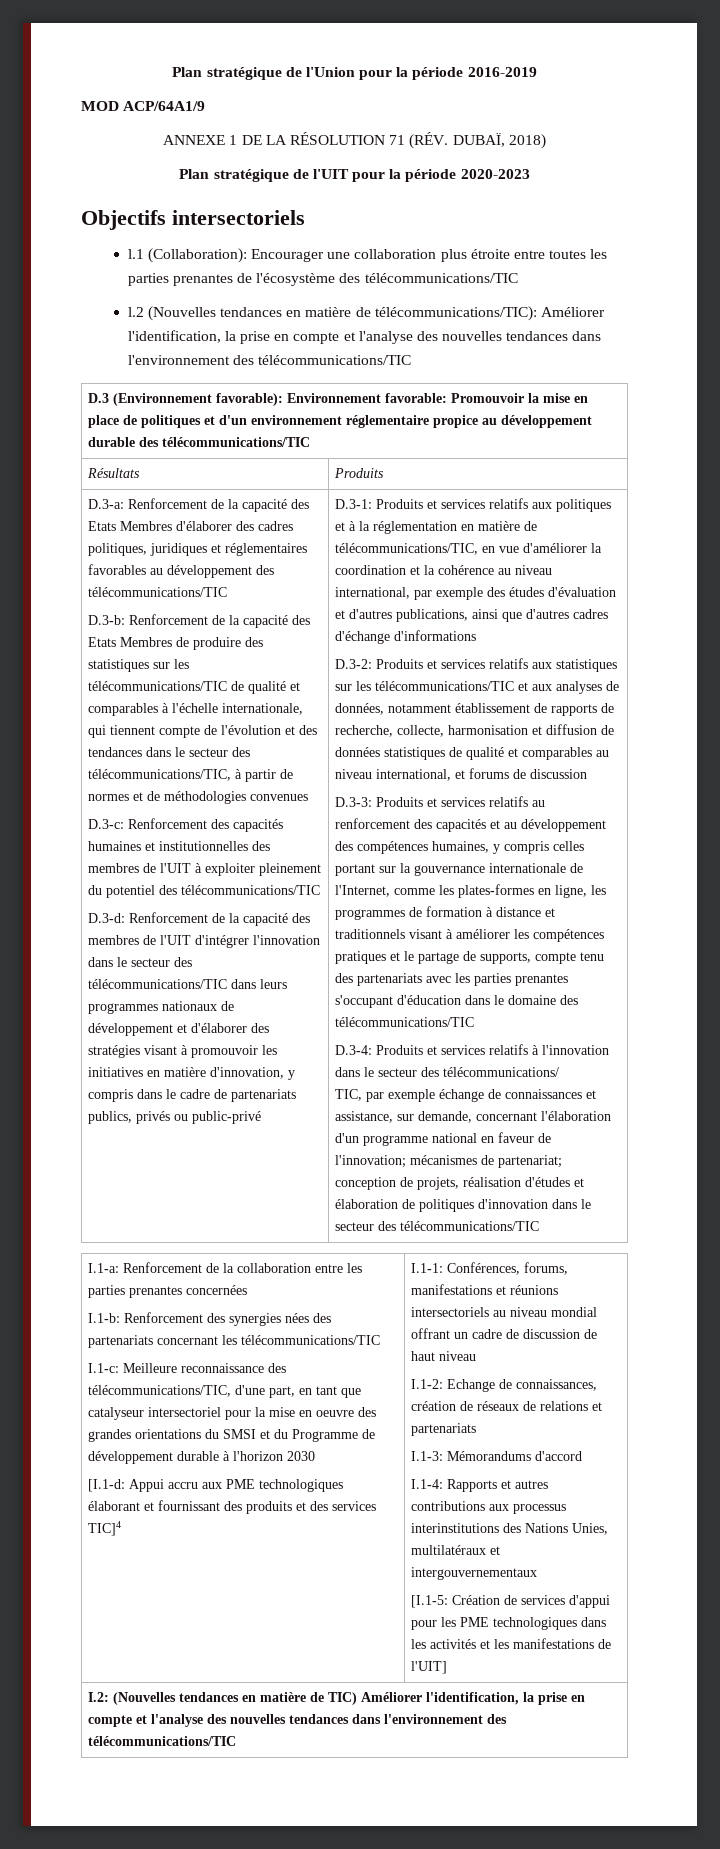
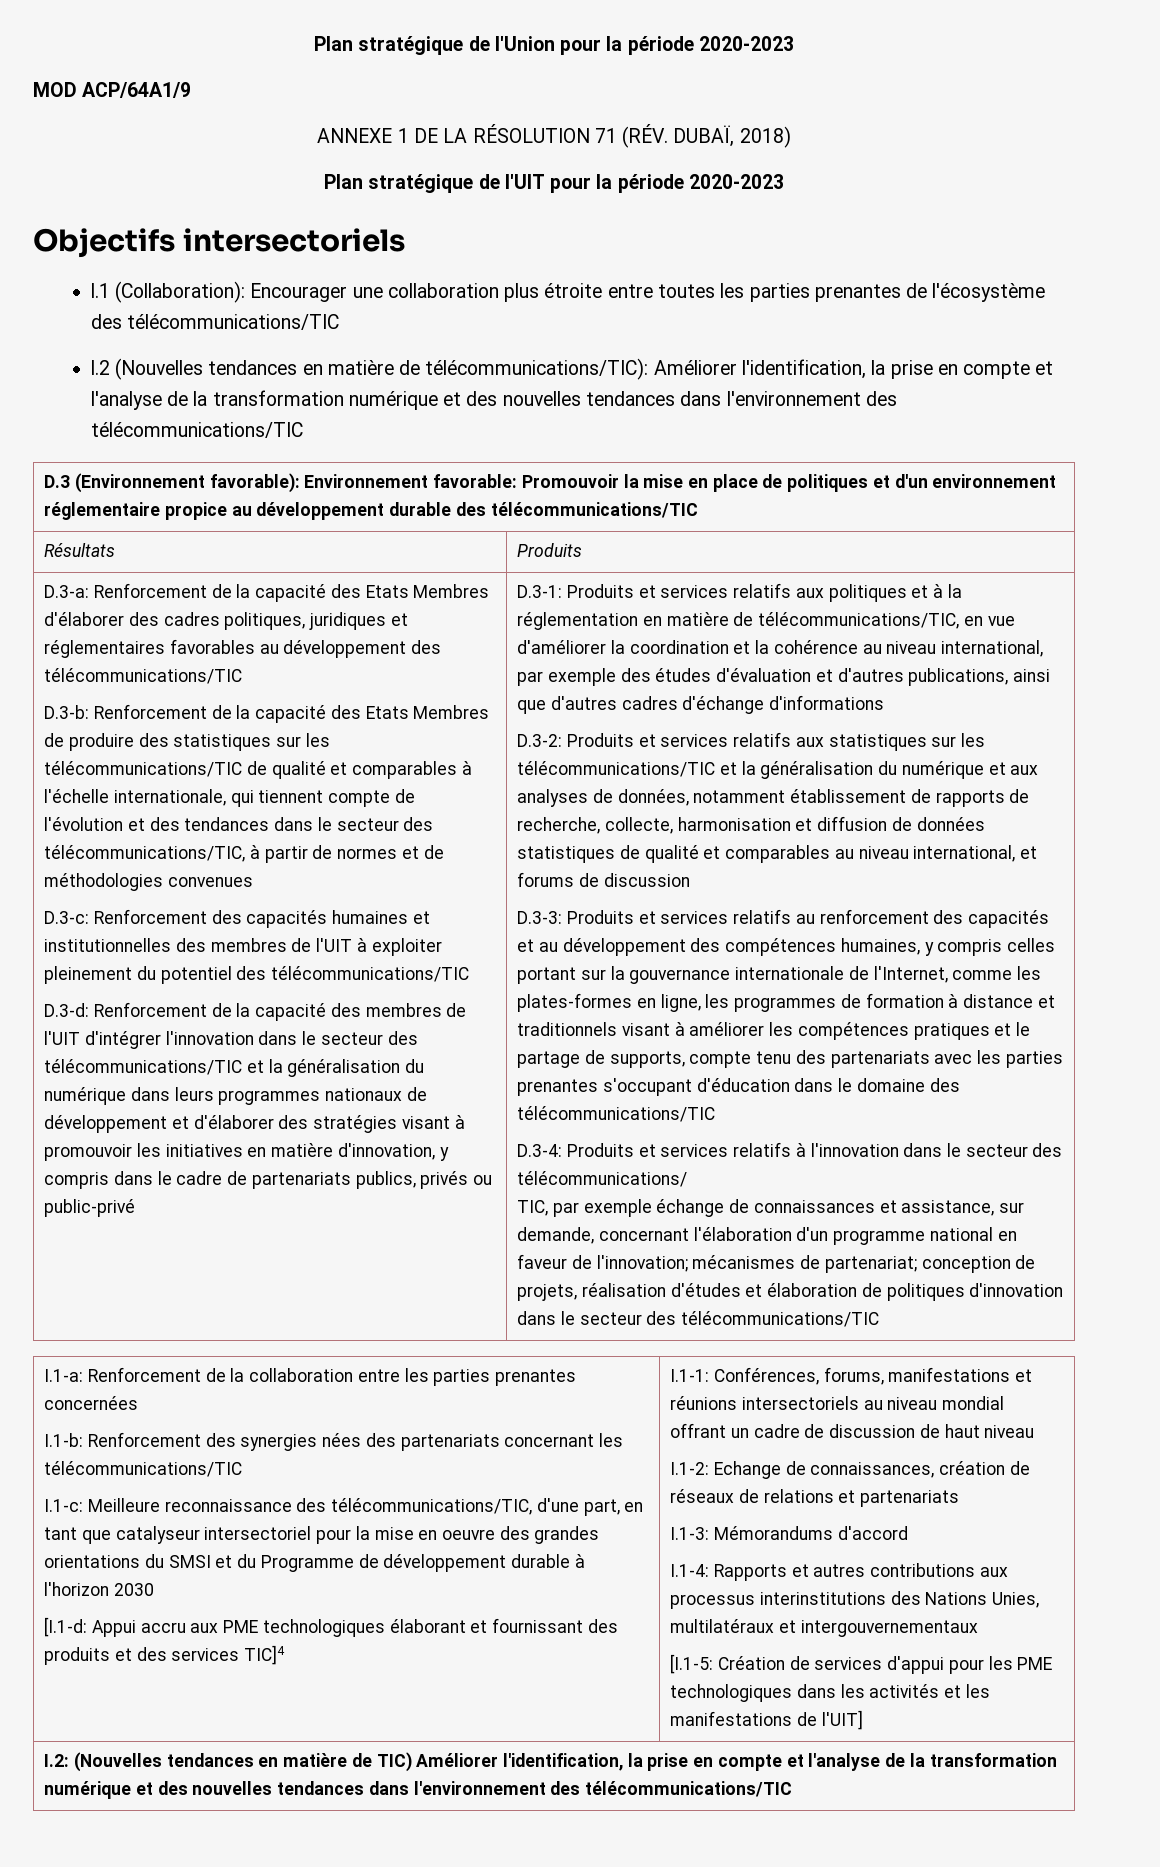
[467,67,537,77] 2016-2019 -> [698,36,794,51] 2020-2023
(413, 337) none -> [167,390,462,410] de la transformation numérique et
(227, 984) none -> [246,1059,425,1077] [44,1087,127,1105] et la généralisation du numérique
(528, 686) none -> [741,761,1006,779] la généralisation du numérique et
(203, 1720) none -> [885,1753,1057,1767] [44,1781,153,1799] de la transformation numérique et

